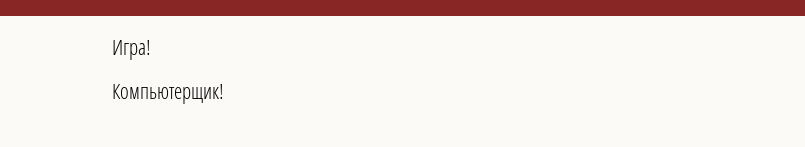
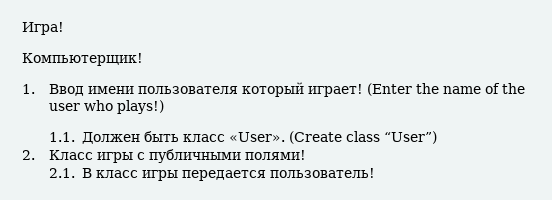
(224, 94) none -> [22,82,525,97] [48,100,164,114] [48,131,437,144] [22,149,306,163] [48,168,375,181] // 1. Ввод имени пользователя который играет! (Enter the name of the user who plays!) // 1.1. Должен быть класс «User». (Create class “User”) // 2. Класс игры с публичными полями! // 2.1. В класс игры передается пользователь!

